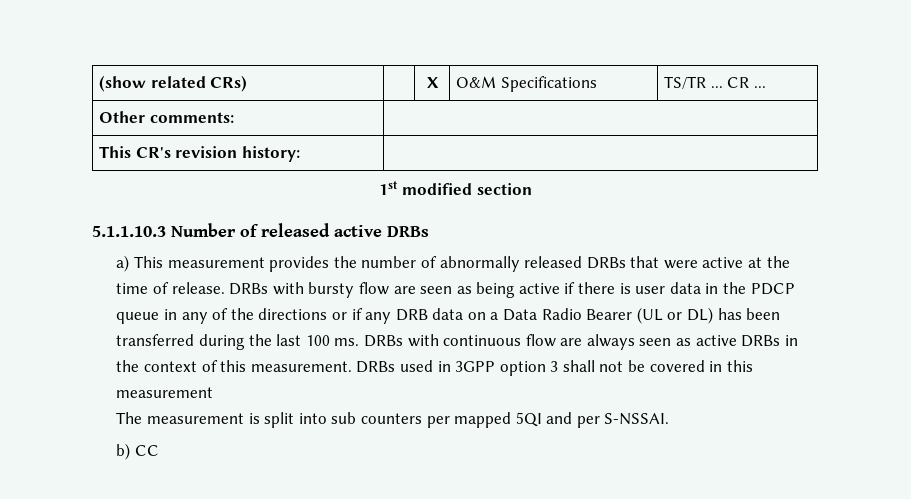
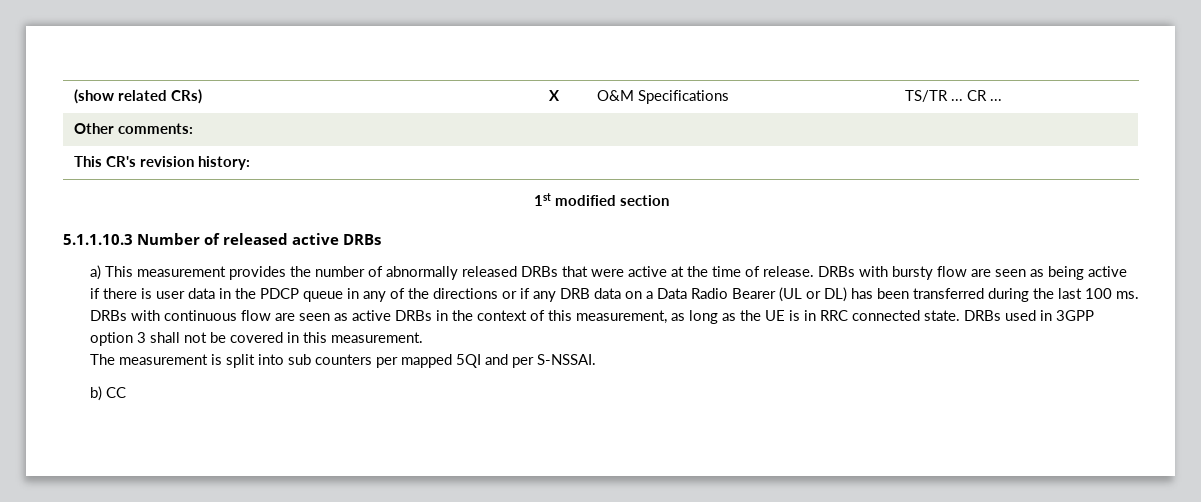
[586,334,635,350] always -> (295, 317) none
[250,361,352,372] measurement. -> [575,310,960,324] measurement, as long as the UE is in RRC connected state.
[116,387,214,398] measurement -> [330,332,423,343] measurement.

